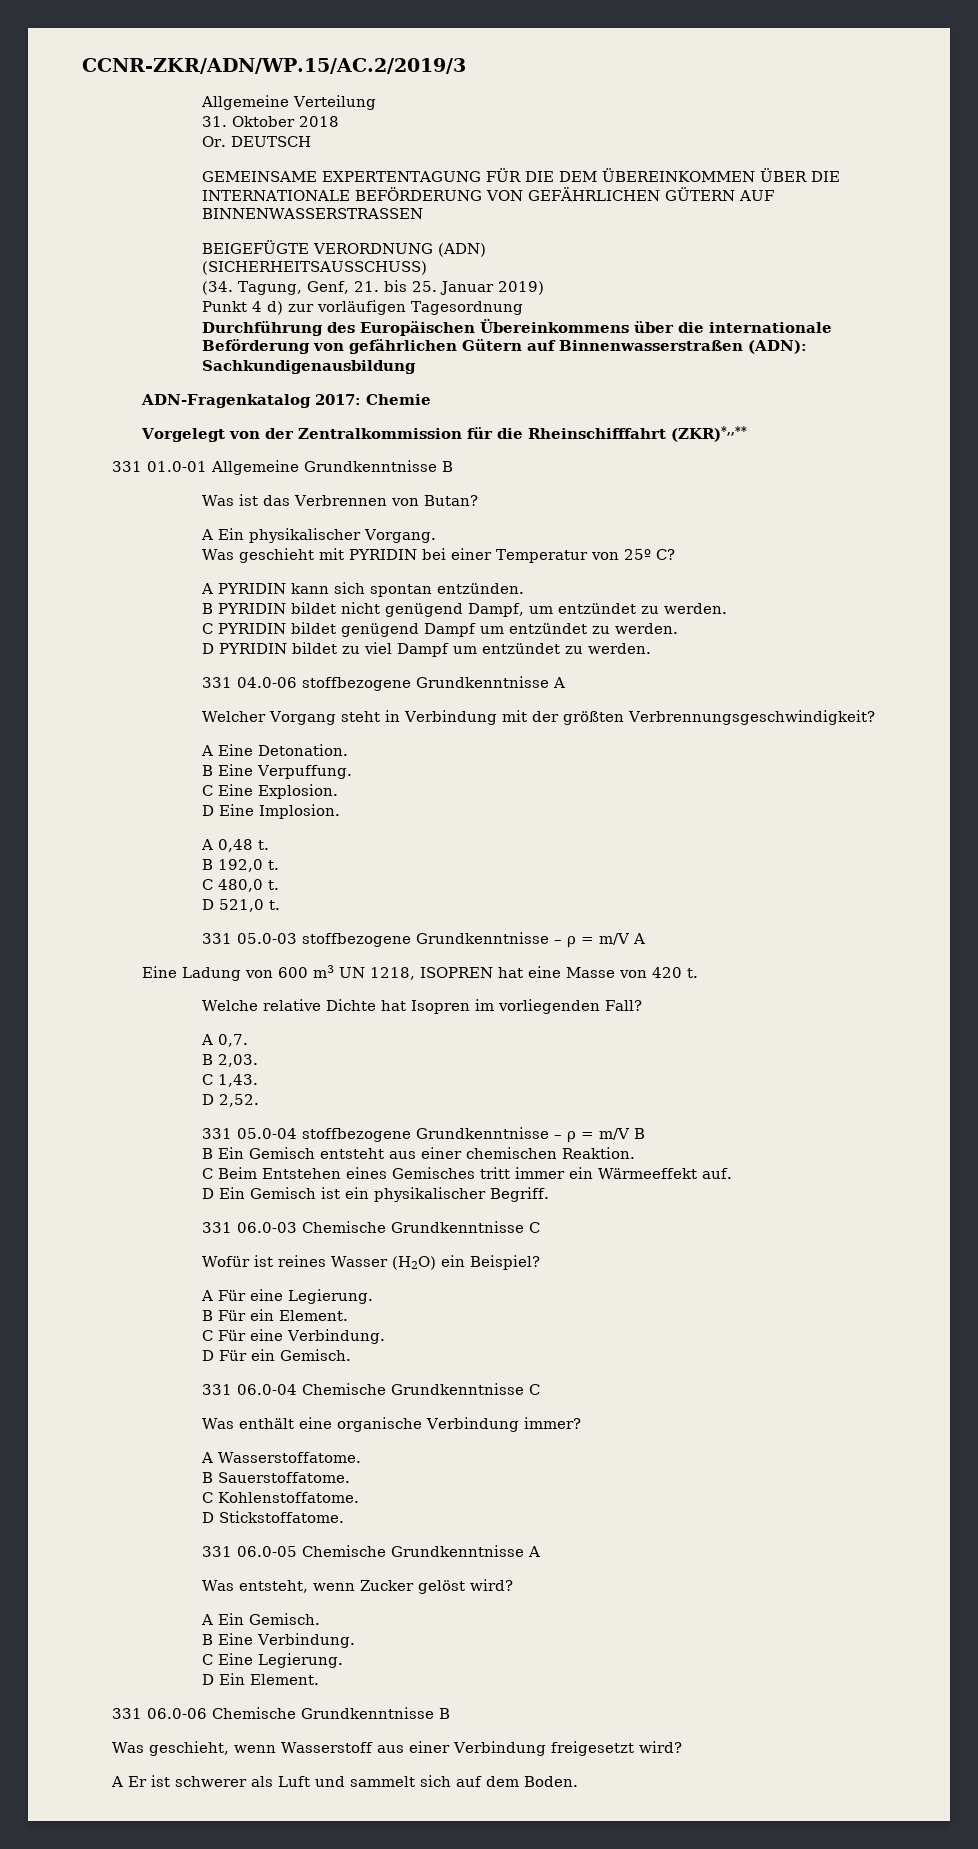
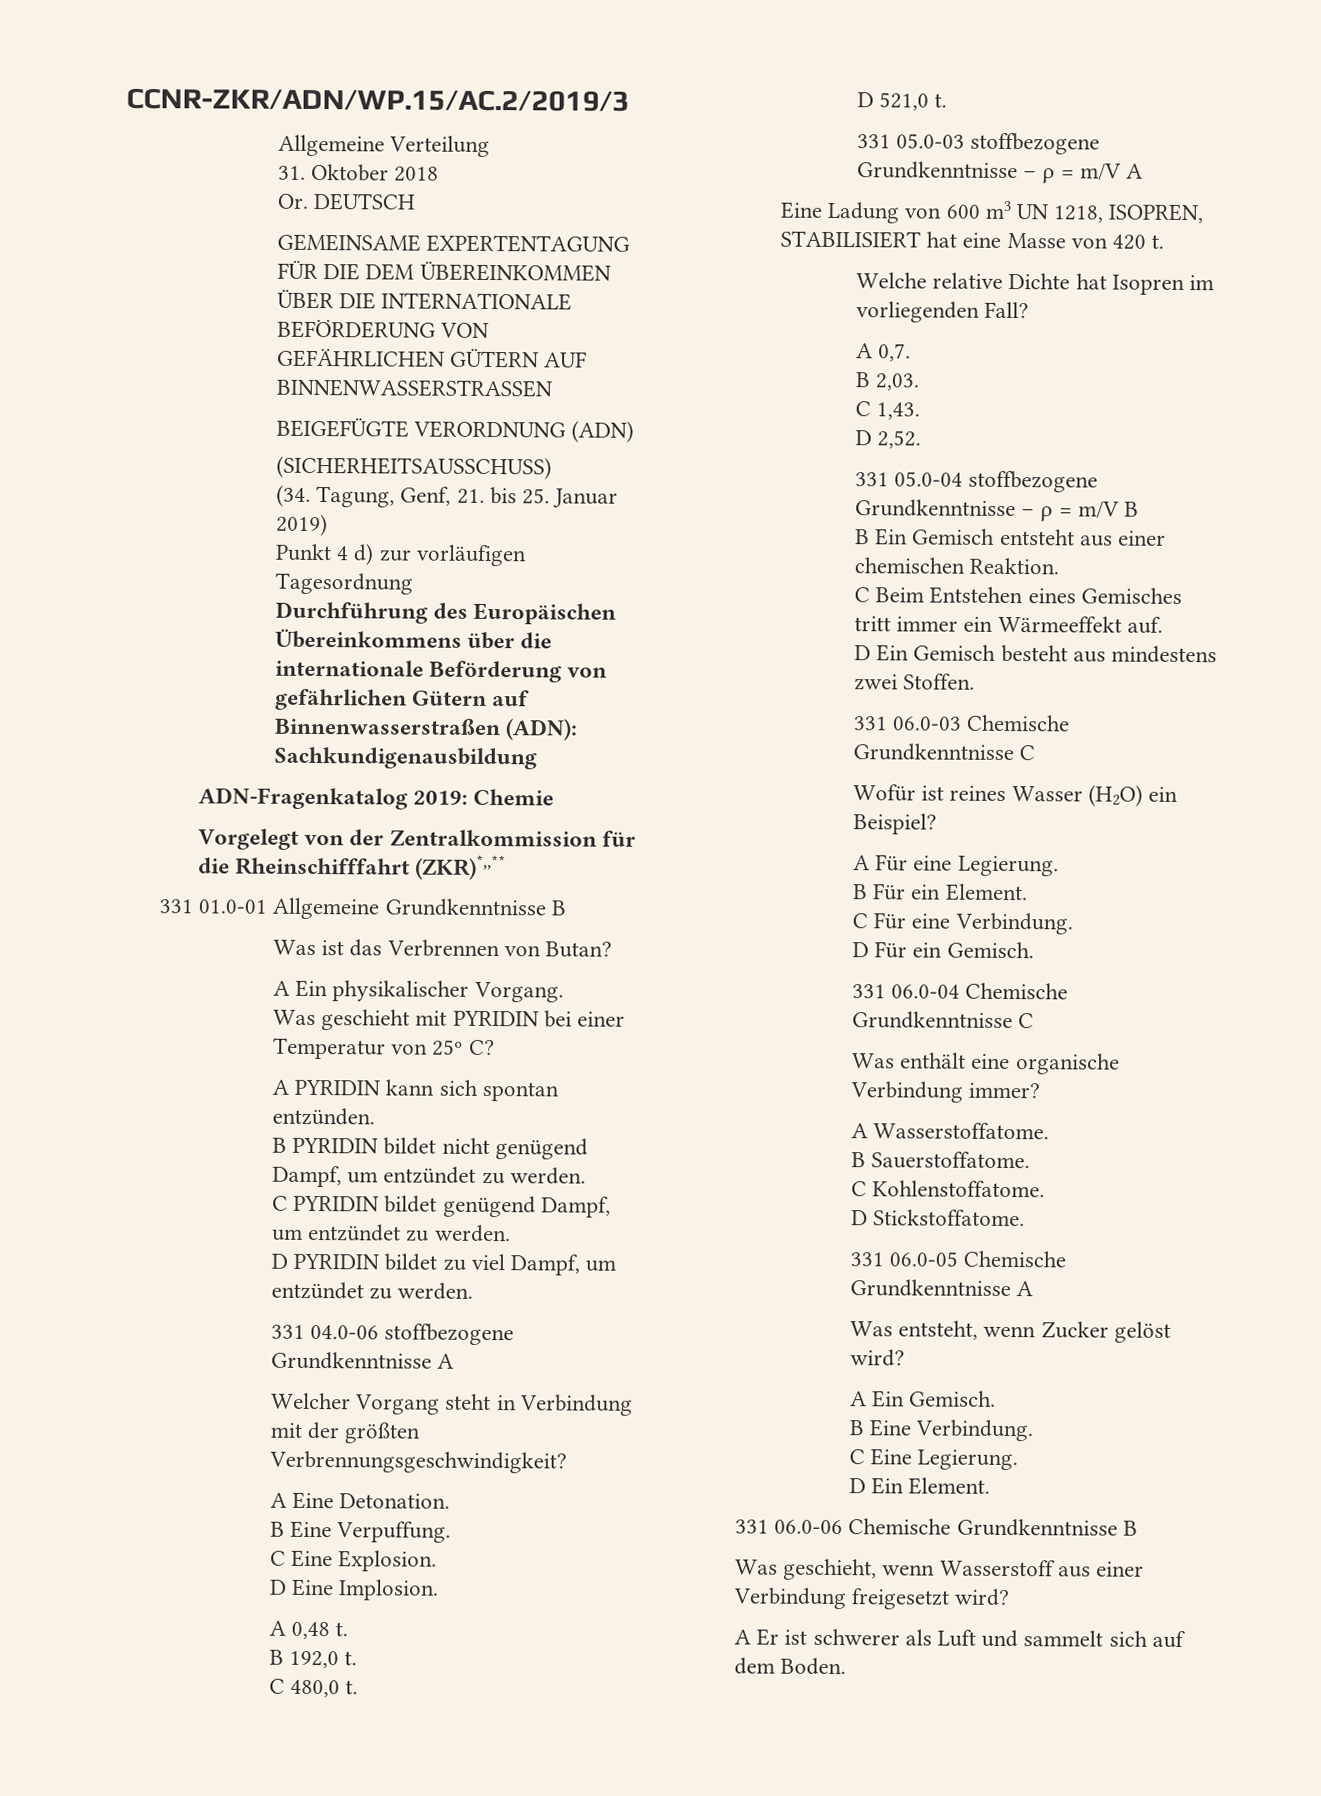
[314,394,361,405] 2017: -> [413,790,469,805] 2019:
[423,623,476,637] Dampf -> [540,1196,611,1218] Dampf,
[396,643,449,657] Dampf -> [510,1254,581,1276] Dampf,
[419,967,493,978] ISOPREN -> [1108,203,1205,224] [779,230,921,249] ISOPREN, STABILISIERT
[320,1187,549,1202] ist ein physikalischer Begriff. -> [1000,644,1218,664] [853,673,976,691] besteht aus mindestens zwei Stoffen.

